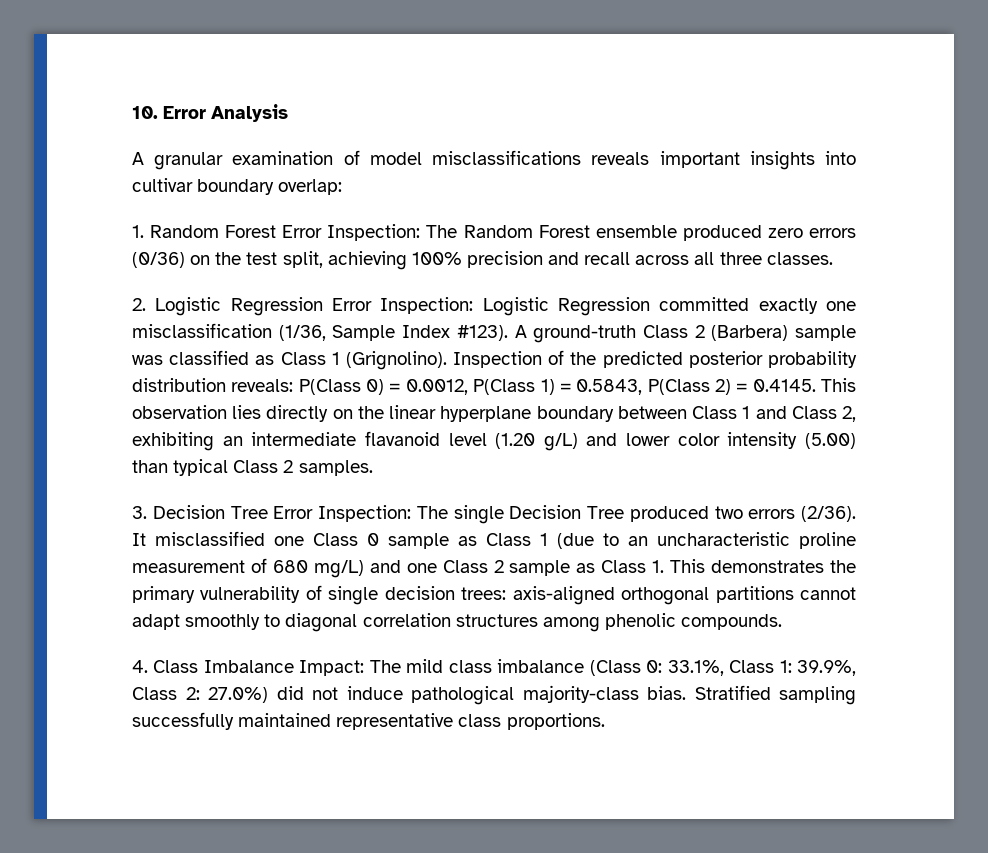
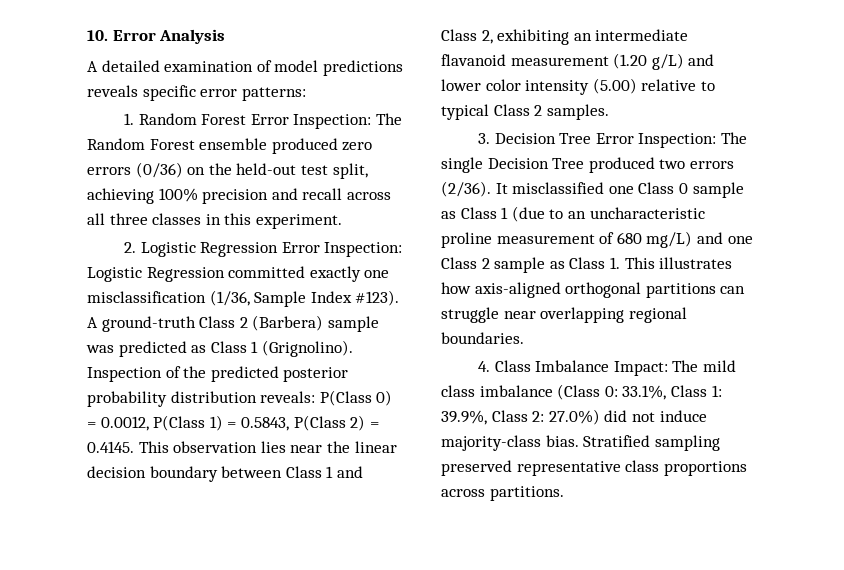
[154,152,224,170] granular -> [101,60,160,72] detailed
[432,150,856,170] [132,178,343,195] misclassifications reveals important insights into cultivar boundary overlap: -> [322,60,403,76] [87,85,306,101] predictions reveals specific error patterns:
(242, 258) none -> [236,163,297,175] held-out
[766,252,833,265] classes. -> [152,213,342,229] classes in this experiment.
[169,350,250,365] classified -> [118,341,187,357] predicted
[266,405,353,422] directly on -> [290,445,323,453] near
[440,406,532,422] hyperplane -> [87,466,146,478] decision
[448,433,487,446] level -> [510,56,609,66] measurement
[132,460,168,473] than -> [641,79,715,91] relative to
[711,560,857,573] [132,585,857,605] [132,613,783,632] demonstrates the primary vulnerability of single decision trees: axis-aligned orthogonal partitions cannot adapt smoothly to diagonal correlation structures among phenolic compounds. -> [659,257,733,269] [441,282,746,298] [441,307,687,323] [441,332,524,344] illustrates how axis-aligned orthogonal partitions can struggle near overlapping regional boundaries.
[411,686,514,705] pathological -> (707, 416) none
[132,712,605,730] successfully maintained representative class proportions. -> [441,460,747,476] [441,486,564,501] preserved representative class proportions across partitions.

